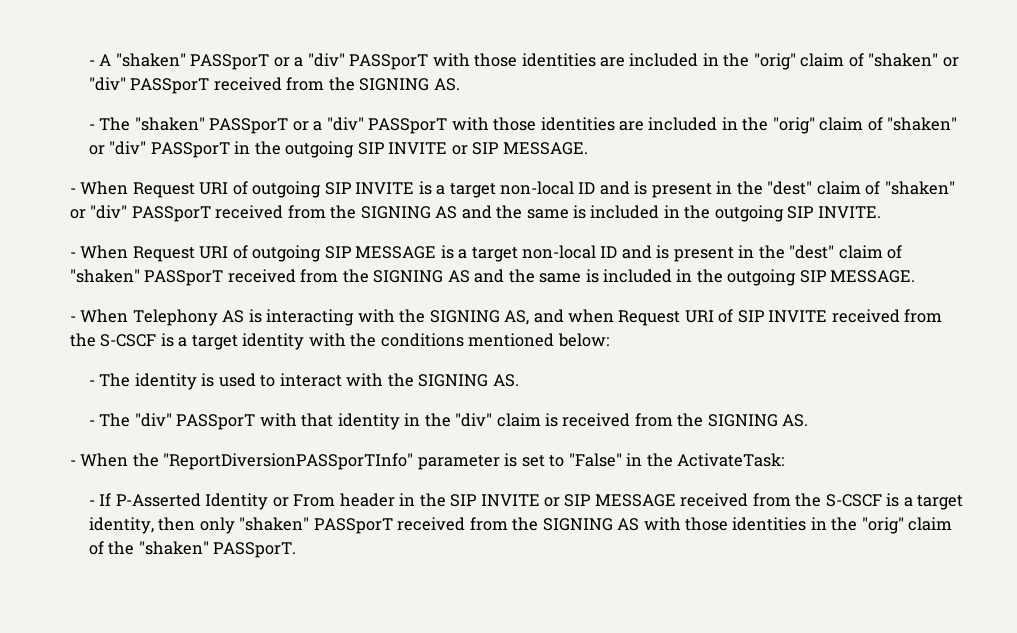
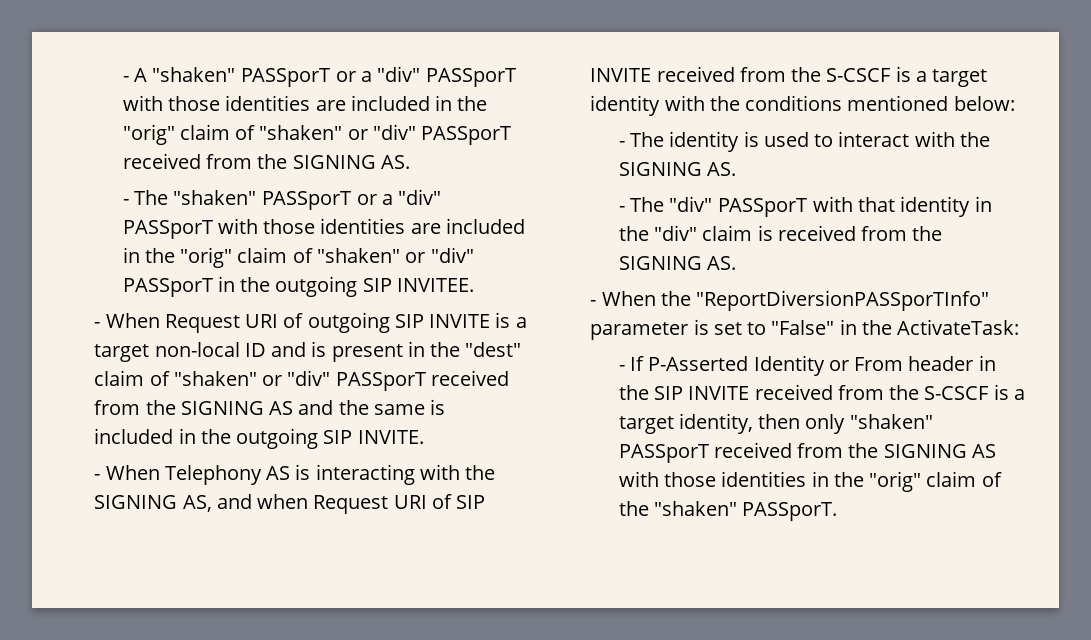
[388,142,588,155] INVITE or SIP MESSAGE. -> [397,278,475,292] INVITEE.
[69,245,903,262] [69,269,916,286] // - When Request URI of outgoing SIP MESSAGE is a target non-local ID and is present in the "dest" claim of "shaken" PASSporT received from the SIGNING AS and the same is included in the outgoing SIP MESSAGE. -> (424, 437) none
[543,494,676,507] or SIP MESSAGE -> (750, 393) none

